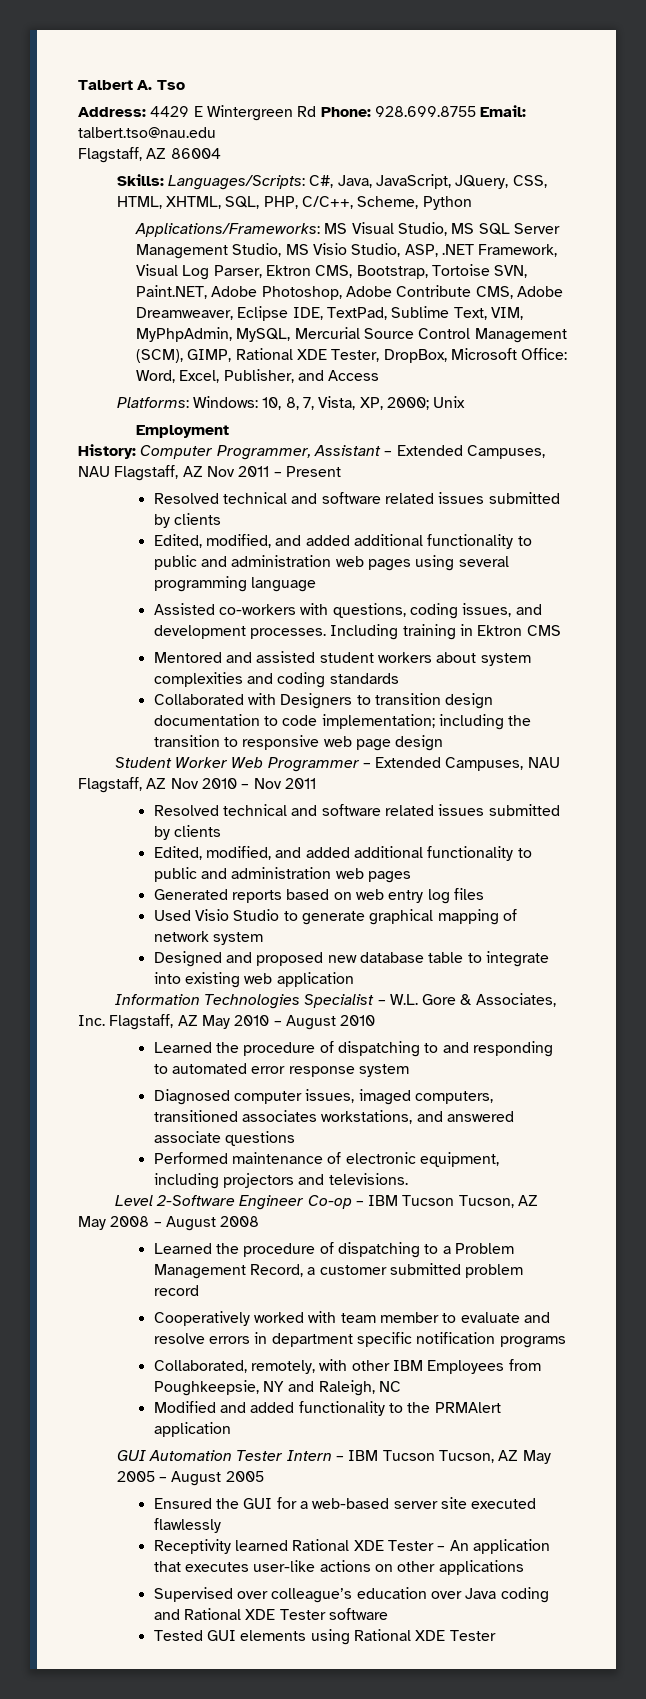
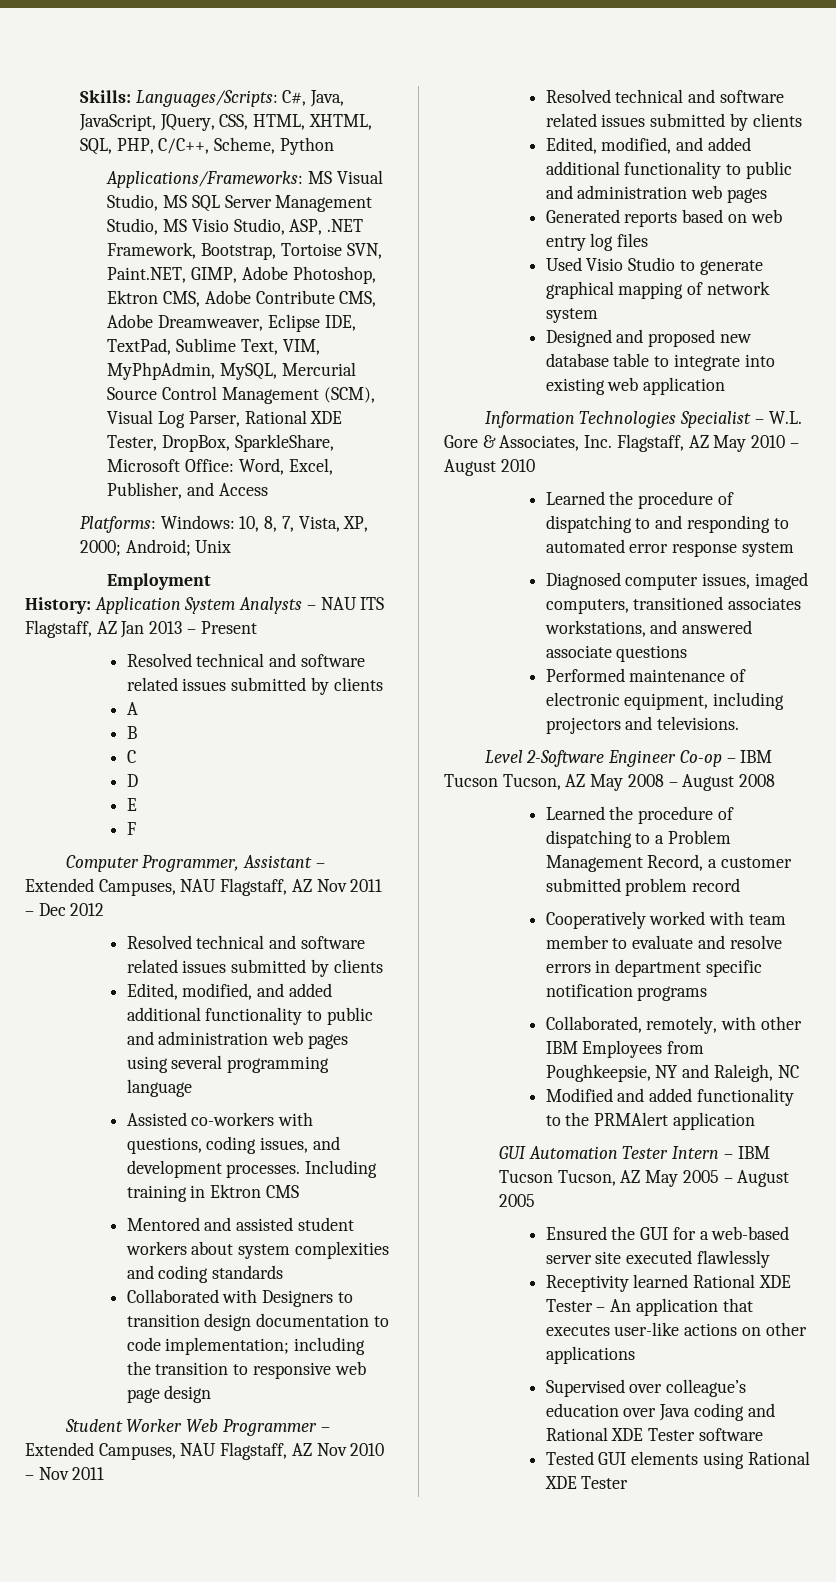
[78,80,185,90] [78,105,527,121] [78,127,216,138] [78,147,221,163] Talbert A. Tso // Address: 4429 E Wintergreen Rd Phone: 928.699.8755 Email: talbert.tso@nau.edu // Flagstaff, AZ 86004 // -> (79, 96) none
[136,264,353,280] Visual Log Parser, Ektron CMS, -> (197, 250) none
(208, 292) none -> [191,267,238,283] GIMP,
(342, 293) none -> [107,290,201,307] Ektron CMS,
[187,349,232,362] GIMP, -> [107,410,240,428] Visual Log Parser,
(447, 356) none -> [234,434,334,452] SparkleShare,
(429, 403) none -> [125,539,191,556] Android;
(136, 451) none -> [94,597,385,614] [25,620,257,638] [126,653,365,667] [126,677,383,695] [126,702,138,715] [126,726,137,739] [126,750,136,763] [126,774,138,787] [126,798,137,811] [126,822,136,835] Application System Analysts – NAU ITS Flagstaff, AZ Jan 2013 – Present // Resolved technical and software related issues submitted by clients // A // B // C // D // E // F //
[285,466,341,477] Present -> [38,903,105,916] Dec 2012

